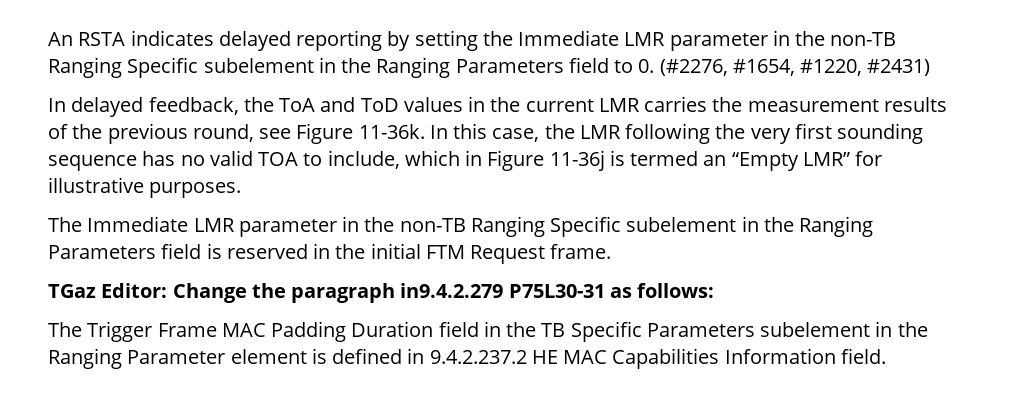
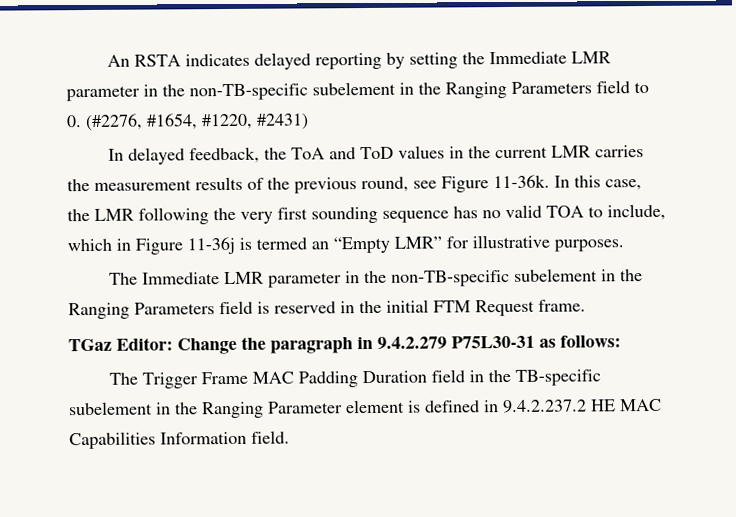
[830,32,897,46] [48,57,199,78] non-TB Ranging Specific -> [189,83,308,101] non-TB-specific
[399,216,622,237] non-TB Ranging Specific -> [391,269,511,287] non-TB-specific
[400,283,504,298] in9.4.2.279 -> [357,336,447,350] in 9.4.2.279
[541,321,755,342] TB Specific Parameters -> [515,369,602,386] TB-specific

